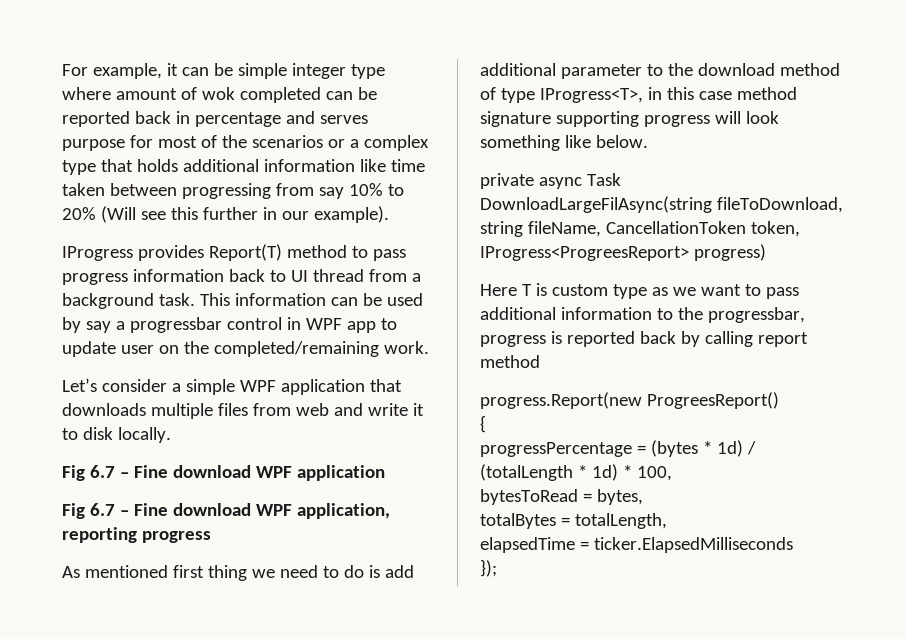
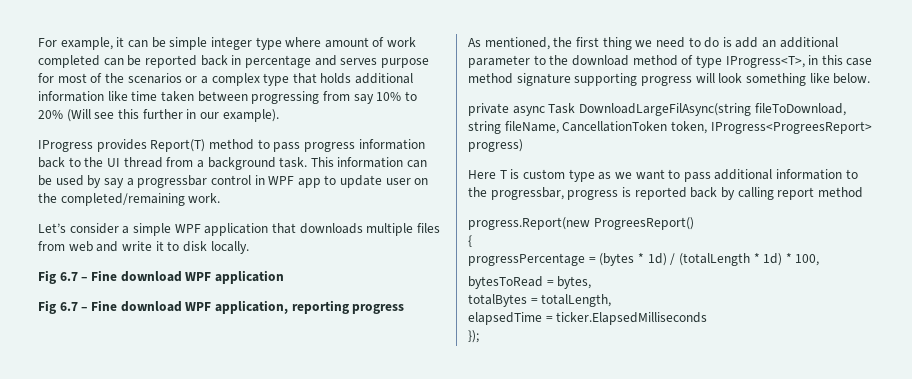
[201,87,235,100] wok -> [387,37,417,47] work
(286, 276) none -> [84,157,104,167] the
[84,565,168,578] mentioned -> [484,37,573,50] mentioned, the
(414, 571) none -> [762,40,777,48] an

